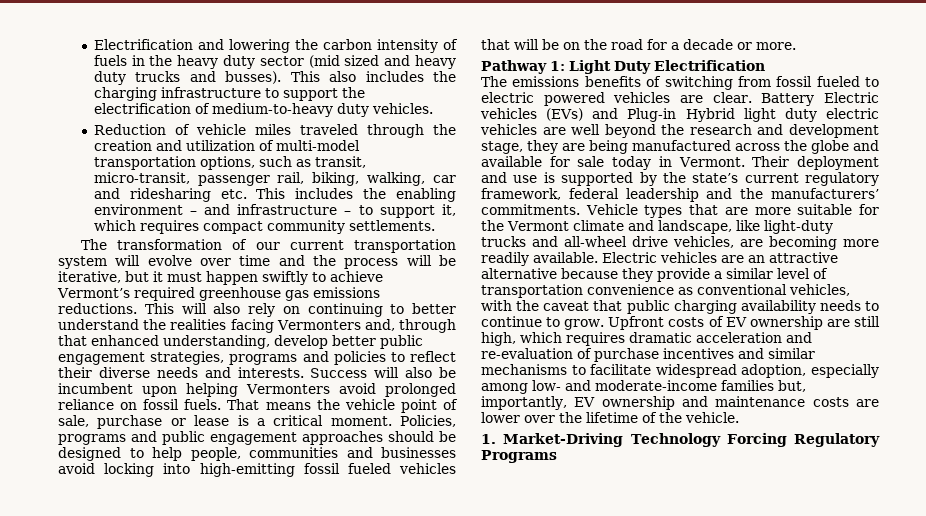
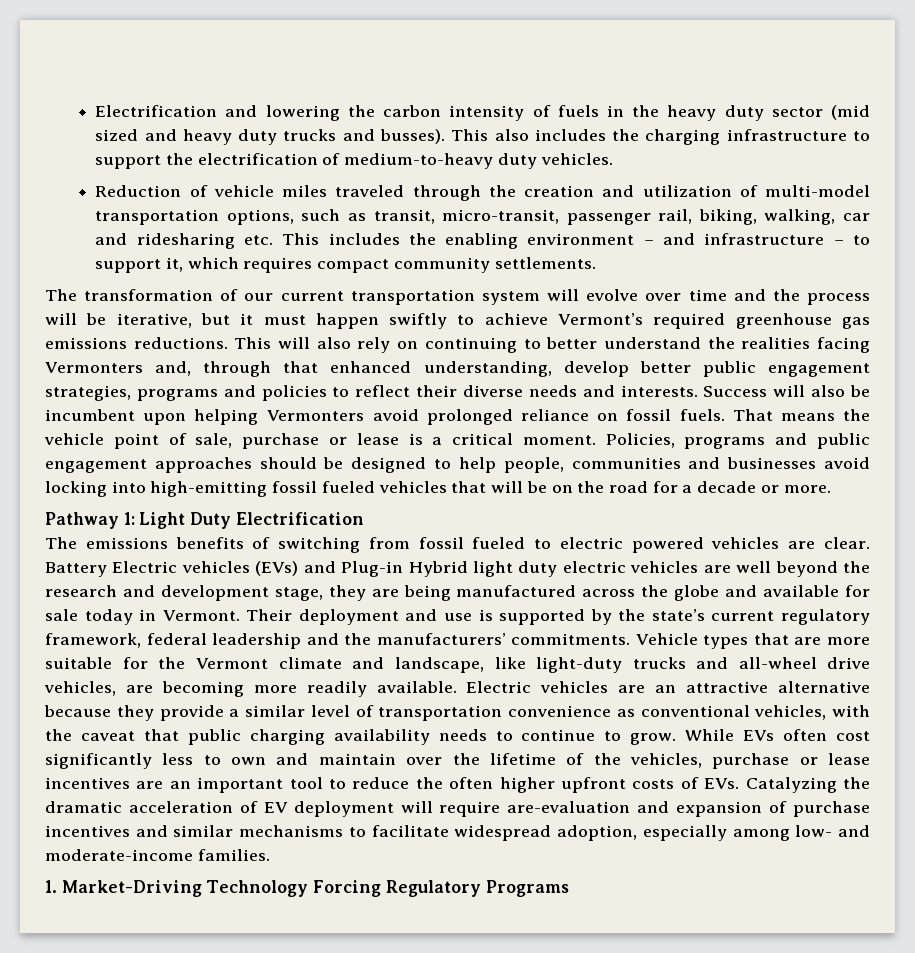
[608,316,880,330] [481,332,812,346] [481,348,573,359] Upfront costs of EV ownership are still high, which requires dramatic acceleration and re-evaluation -> [685,729,871,741] [45,753,871,769] [45,777,870,793] [45,801,763,817] While EVs often cost significantly less to own and maintain over the lifetime of the vehicles, purchase or lease incentives are an important tool to reduce the often higher upfront costs of EVs. Catalyzing the dramatic acceleration of EV deployment will require are-evaluation and expansion
[721,380,806,392] [481,396,879,410] [481,412,739,423] families but, importantly, EV ownership and maintenance costs are lower over the lifetime of the vehicle. -> [197,849,270,861] families.

